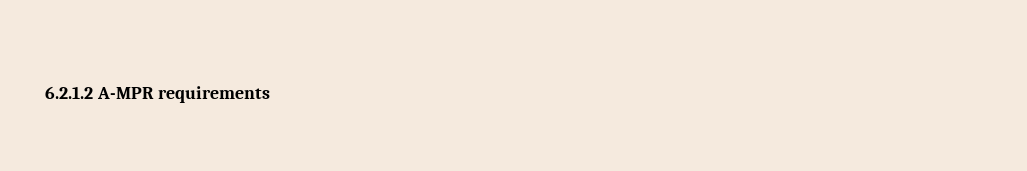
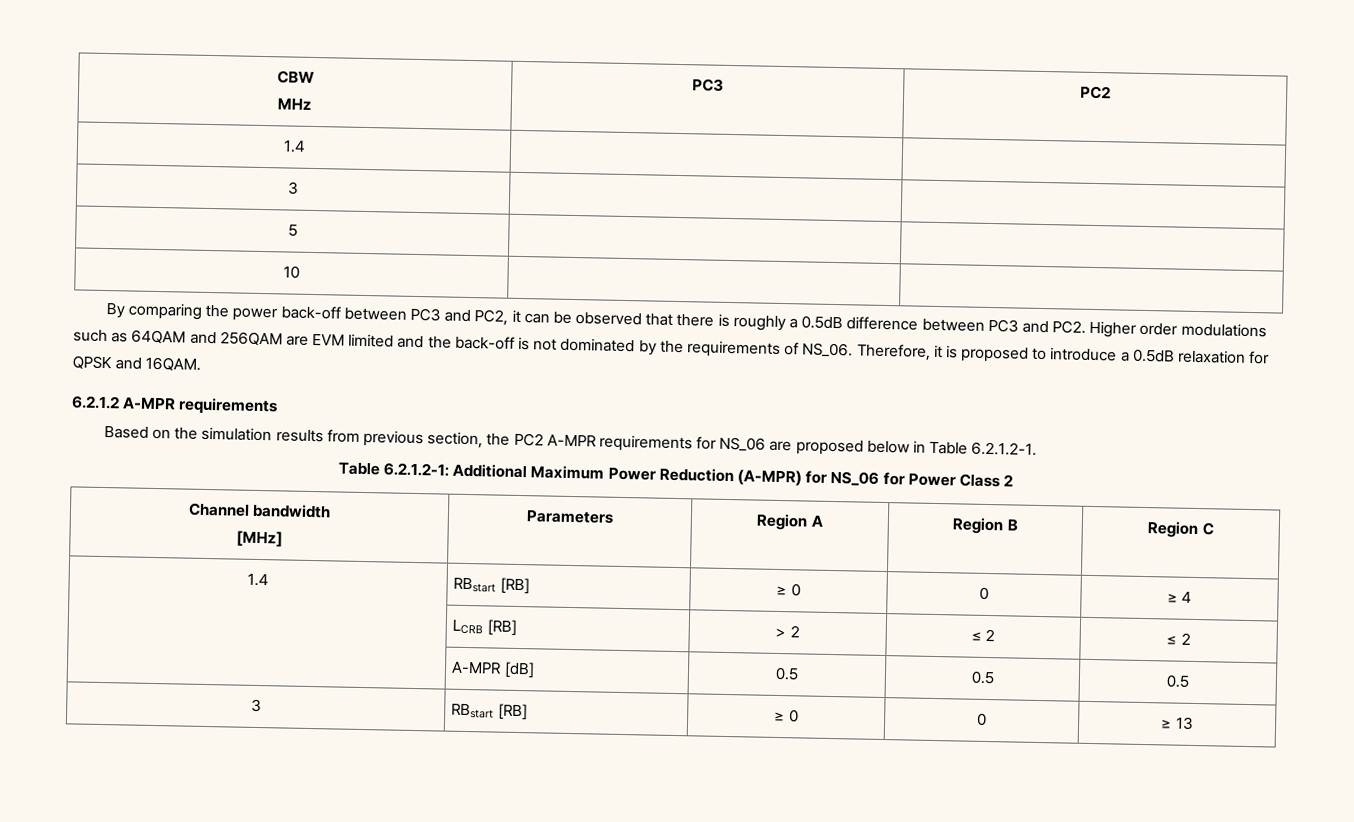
[45,86,271,103] 6.2.1.2 A-MPR requirements -> [277,70,315,84] [277,98,312,110] [692,78,725,92] [1080,85,1111,100] [282,140,306,153] [288,181,299,195] [287,224,298,237] [283,265,300,279] [105,302,1267,338] [73,329,1271,365] [72,355,202,372] [71,395,279,416] [103,425,1038,456] [337,462,1014,488] [187,502,332,519] [235,530,283,548] [526,510,614,524] [756,513,824,531] [952,517,1018,535] [1147,521,1214,539] [247,573,269,587] [453,577,530,595] [776,583,801,597] [979,586,990,601] [1166,591,1193,603] [452,619,517,636] [775,625,800,638] [970,628,996,642] [1166,632,1191,645] [451,661,535,679] [775,666,800,681] [970,670,995,685] [1166,674,1190,688] [250,698,262,713] [451,703,528,721] [774,709,799,723] [977,712,988,727] [1160,716,1194,730] CBW // MHz | PC3 | PC2 // 1.4 | | // 3 | | // 5 | | // 10 | | // By comparing the power back-off between PC3 and PC2, it can be observed that there is roughly a 0.5dB difference between PC3 and PC2. Higher order modulations such as 64QAM and 256QAM are EVM limited and the back-off is not dominated by the requirements of NS_06. Therefore, it is proposed to introduce a 0.5dB relaxation for QPSK and 16QAM. // 6.2.1.2 A-MPR requirements // Based on the simulation results from previous section, the PC2 A-MPR requirements for NS_06 are proposed below in Table 6.2.1.2-1. // Table 6.2.1.2-1: Additional Maximum Power Reduction (A-MPR) for NS_06 for Power Class 2 // Channel bandwidth // [MHz] | Parameters | Region A | Region B | Region C // 1.4 | RBstart [RB] | ≥ 0 | 0 | ≥ 4 // | LCRB [RB] | > 2 | ≤ 2 | ≤ 2 // | A-MPR [dB] | 0.5 | 0.5 | 0.5 // 3 | RBstart [RB] | ≥ 0 | 0 | ≥ 13

